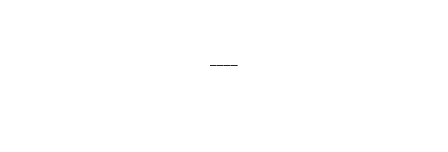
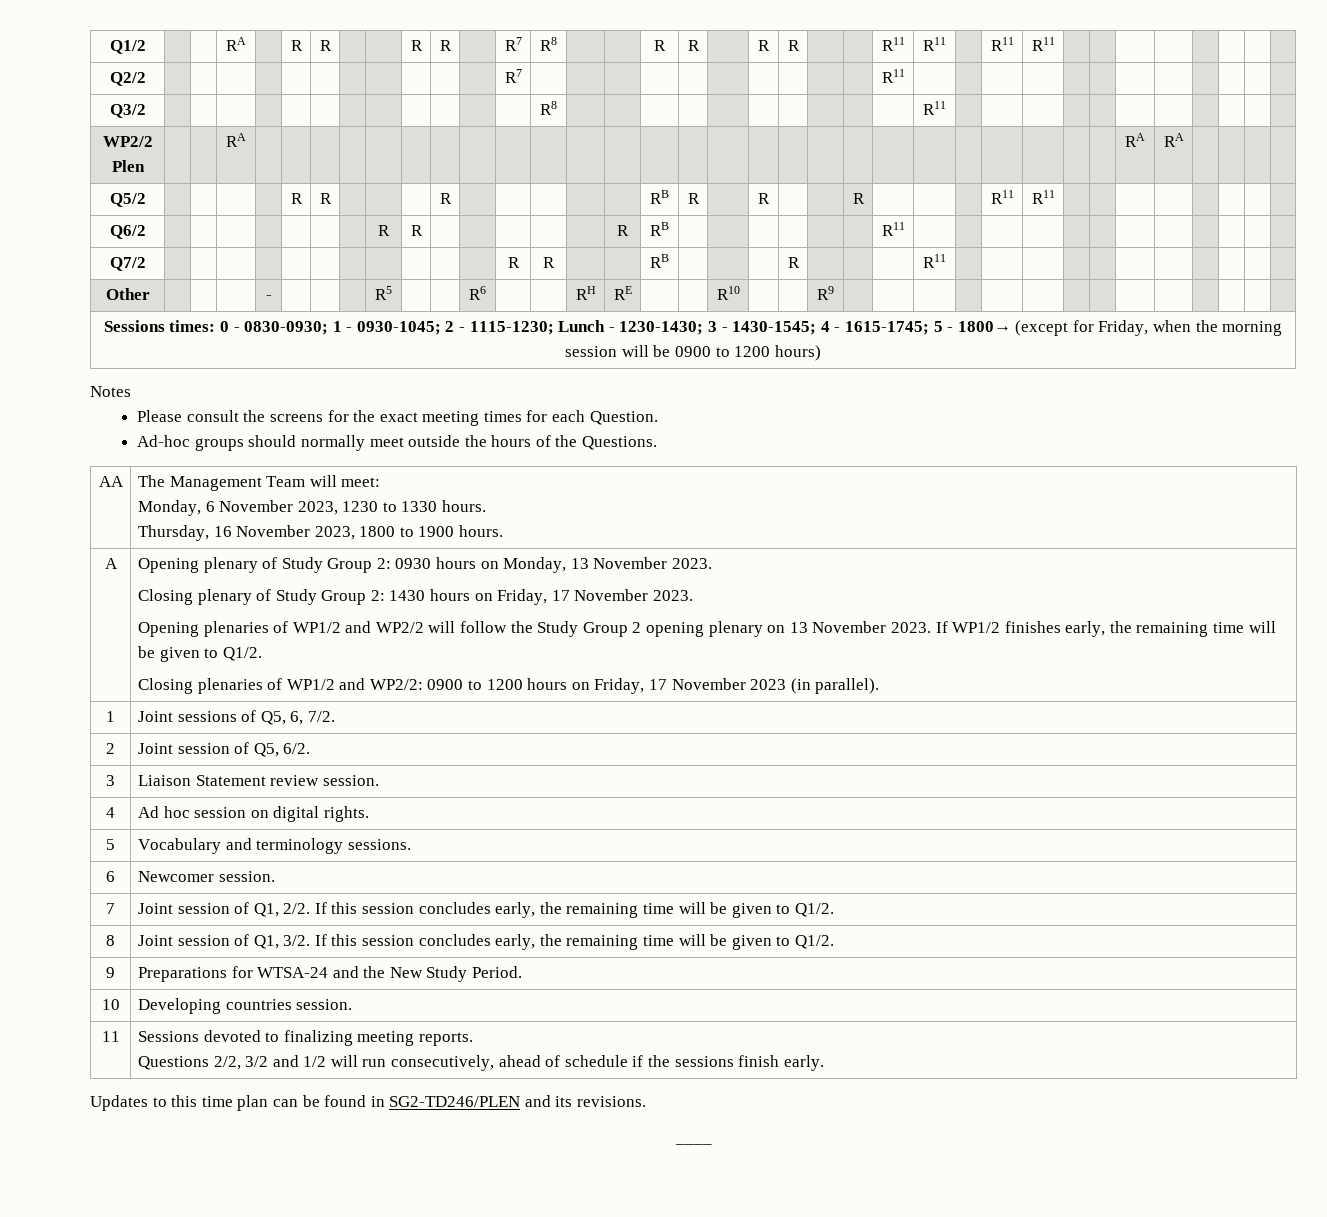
(210, 65) none -> [109,40,146,54] [226,37,246,51] [290,40,303,51] [319,40,332,51] [410,40,423,51] [439,40,452,51] [504,37,522,51] [540,37,557,51] [654,40,666,51] [687,40,700,51] [758,40,770,51] [787,40,800,51] [881,37,905,51] [923,37,946,51] [990,37,1014,51] [1031,37,1055,51] [109,72,146,86] [504,69,522,83] [881,69,905,83] [109,104,146,118] [540,101,557,115] [923,101,946,115] [102,136,153,147] [111,160,145,172] [226,133,246,147] [1125,133,1145,147] [1163,133,1184,147] [109,193,146,207] [290,193,303,204] [319,193,332,204] [439,193,452,204] [650,190,669,204] [687,193,700,204] [758,193,770,204] [852,193,865,204] [990,190,1014,204] [1031,190,1055,204] [109,225,146,239] [378,225,390,236] [410,225,423,236] [617,225,629,236] [650,222,669,236] [881,222,905,236] [109,257,146,271] [507,257,520,268] [543,257,555,268] [650,254,669,268] [787,257,800,268] [923,254,946,268] [105,288,150,300] [265,295,272,300] [375,286,392,300] [469,286,486,300] [575,286,596,300] [613,286,632,300] [716,286,740,300] [817,286,834,300] [103,320,1283,336] [565,345,821,361] [90,386,131,397] [137,410,658,426] [137,435,658,451] [98,476,124,487] [137,475,381,491] [137,500,487,516] [137,525,504,541] [104,558,118,569] [137,557,712,573] [137,589,693,605] [137,621,1276,637] [137,646,262,662] [137,678,880,694] [106,711,115,722] [137,710,335,725] [106,743,115,754] [137,742,311,757] [106,775,115,786] [137,775,379,786] [106,807,115,818] [137,806,369,822] [106,839,115,850] [137,838,411,854] [106,871,115,882] [137,871,275,882] [106,903,115,914] [137,902,834,918] [106,935,115,946] [137,934,834,950] [106,967,115,978] [137,966,523,982] [101,999,120,1010] [137,998,353,1014] [101,1031,120,1042] [137,1030,473,1046] [137,1055,824,1071] [90,1095,647,1111] Q1/2 | | | RA | | R | R | | | R | R | | R7 | R8 | | | R | R | | R | R | | | R11 | R11 | | R11 | R11 | | | | | | | | // Q2/2 | | | | | | | | | | | | R7 | | | | | | | | | | | R11 | | | | | | | | | | | | // Q3/2 | | | | | | | | | | | | | R8 | | | | | | | | | | | R11 | | | | | | | | | | | // WP2/2 Plen | | | RA | | | | | | | | | | | | | | | | | | | | | | | | | | | RA | RA | | | | // Q5/2 | | | | | R | R | | | | R | | | | | | RB | R | | R | | | R | | | | R11 | R11 | | | | | | | | // Q6/2 | | | | | | | | R | R | | | | | | R | RB | | | | | | | R11 | | | | | | | | | | | | // Q7/2 | | | | | | | | | | | | R | R | | | RB | | | | R | | | | R11 | | | | | | | | | | | // Other | | | | - | | | | R5 | | | R6 | | | RH | RE | | | R10 | | | R9 | | | | | | | | | | | | | | // Sessions times: 0 - 0830-0930; 1 - 0930-1045; 2 - 1115-1230; Lunch - 1230-1430; 3 - 1430-1545; 4 - 1615-1745; 5 - 1800→ (except for Friday, when the morning session will be 0900 to 1200 hours) // Notes // Please consult the screens for the exact meeting times for each Question. // Ad-hoc groups should normally meet outside the hours of the Questions. // AA | The Management Team will meet: // Monday, 6 November 2023, 1230 to 1330 hours. // Thursday, 16 November 2023, 1800 to 1900 hours. // A | Opening plenary of Study Group 2: 0930 hours on Monday, 13 November 2023. // Closing plenary of Study Group 2: 1430 hours on Friday, 17 November 2023. // Opening plenaries of WP1/2 and WP2/2 will follow the Study Group 2 opening plenary on 13 November 2023. If WP1/2 finishes early, the remaining time will be given to Q1/2. // Closing plenaries of WP1/2 and WP2/2: 0900 to 1200 hours on Friday, 17 November 2023 (in parallel). // 1 | Joint sessions of Q5, 6, 7/2. // 2 | Joint session of Q5, 6/2. // 3 | Liaison Statement review session. // 4 | Ad hoc session on digital rights. // 5 | Vocabulary and terminology sessions. // 6 | Newcomer session. // 7 | Joint session of Q1, 2/2. If this session concludes early, the remaining time will be given to Q1/2. // 8 | Joint session of Q1, 3/2. If this session concludes early, the remaining time will be given to Q1/2. // 9 | Preparations for WTSA-24 and the New Study Period. // 10 | Developing countries session. // 11 | Sessions devoted to finalizing meeting reports. // Questions 2/2, 3/2 and 1/2 will run consecutively, ahead of schedule if the sessions finish early. // Updates to this time plan can be found in SG2-TD246/PLEN and its revisions. //

